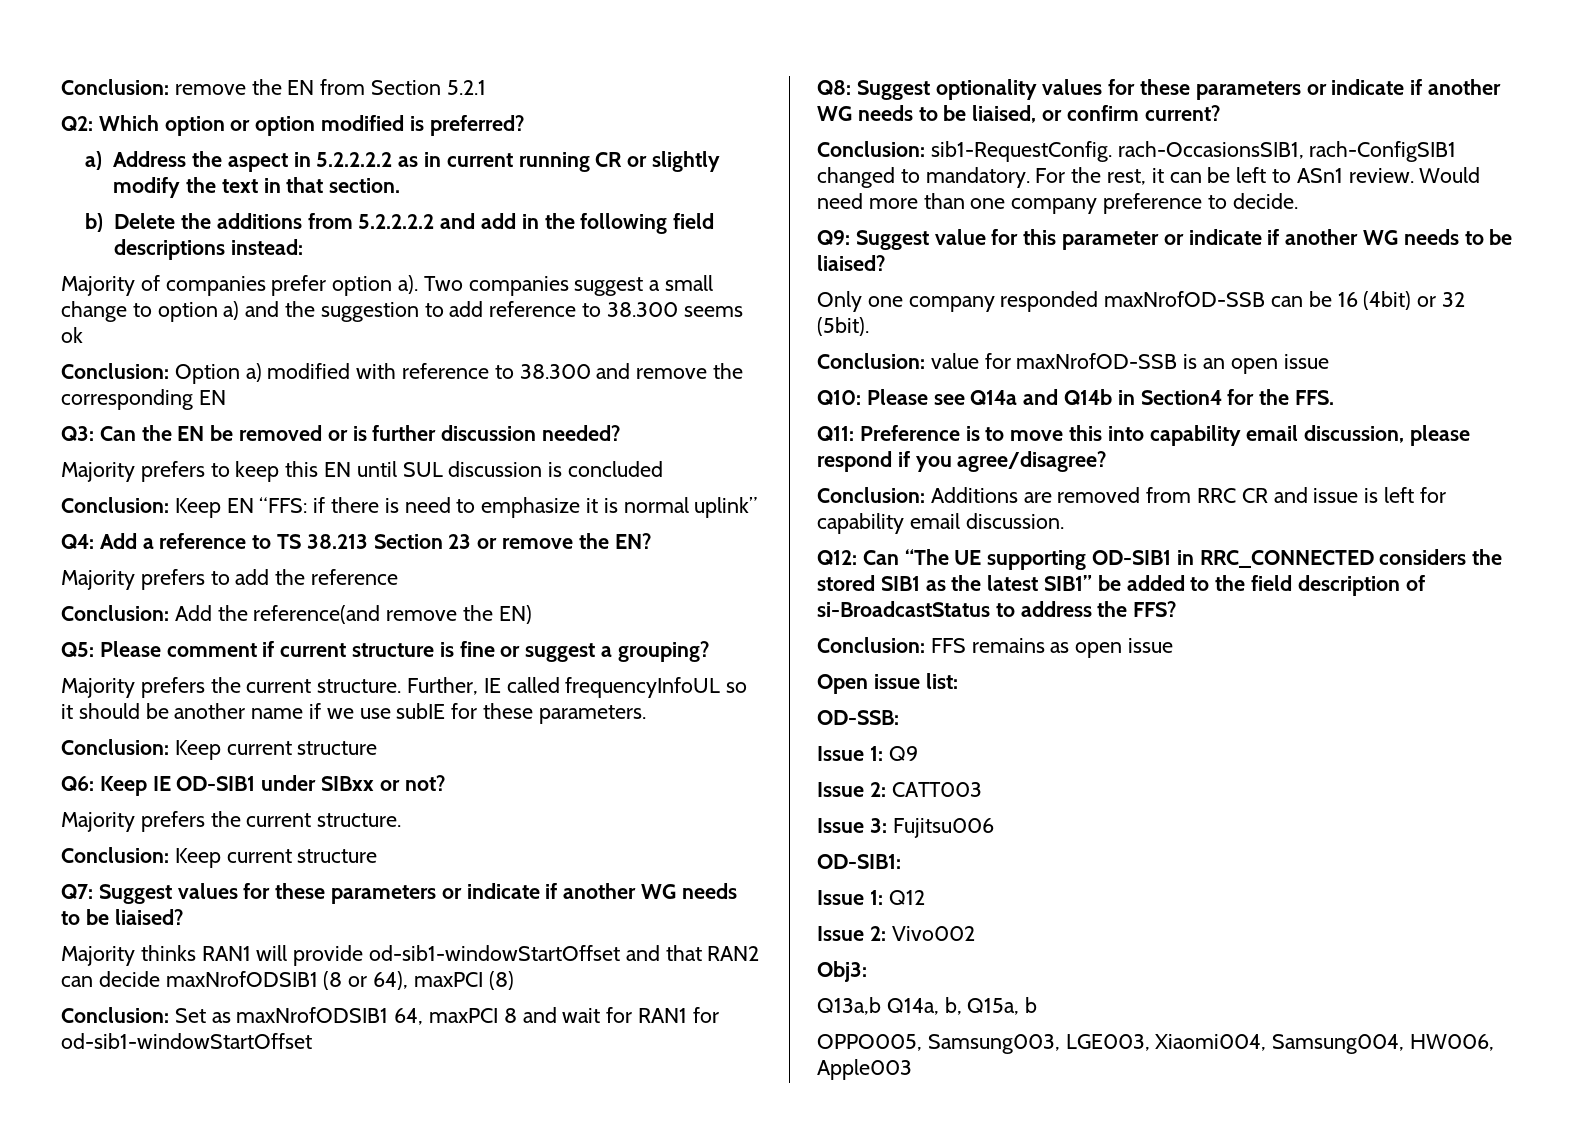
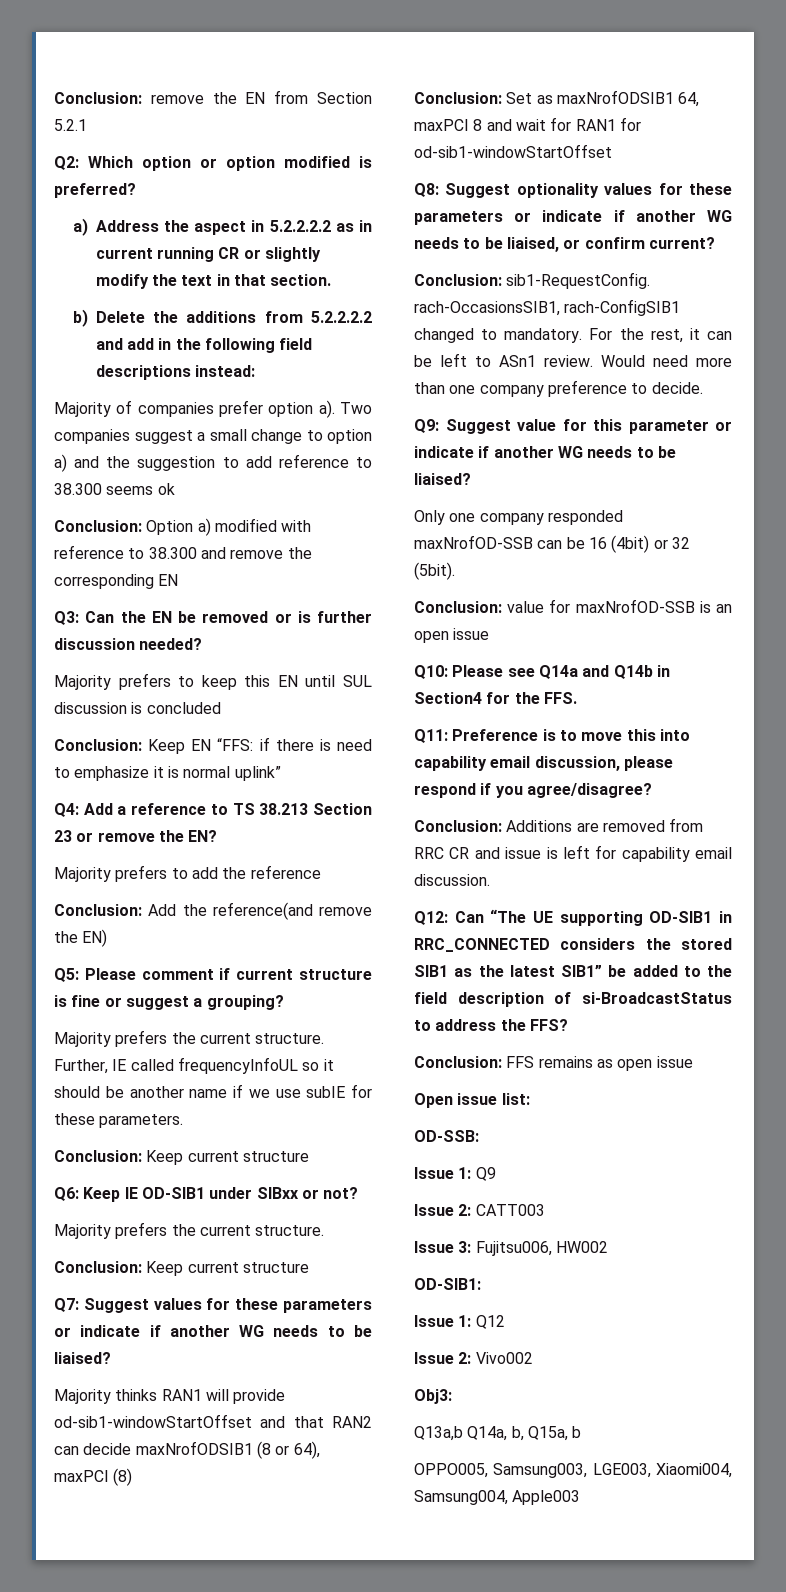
[892,818,994,838] Fujitsu006 -> [475,1241,608,1256] Fujitsu006, HW002
[1410,1034,1495,1051] HW006, -> (508, 1497) none

